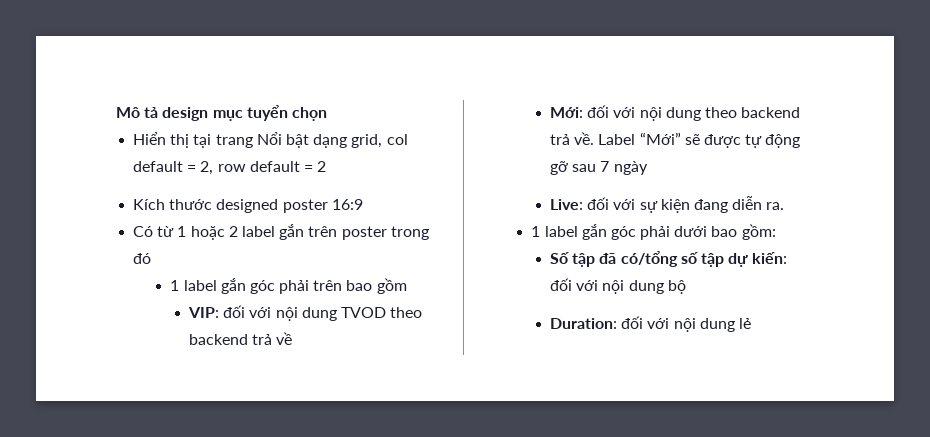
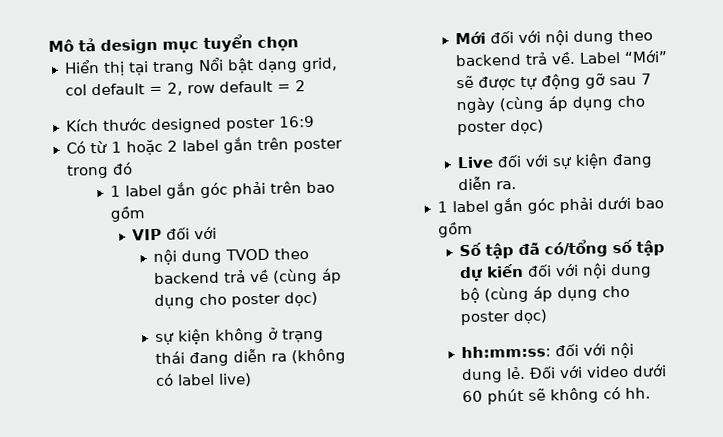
[188,305,272,318] VIP: đối với -> [131,226,217,241] VIP đối với //
[550,107,584,118] // Mới: -> [272,268,343,285] [154,291,319,309] [155,327,325,345] [155,348,347,367] [155,373,253,387] [454,31,486,45] (cùng áp dụng cho poster dọc) // sự kiện không ở trạng thái đang diễn ra (không có label live) // Mới
[550,199,584,210] // Live: -> [498,95,645,113] [456,119,544,136] [456,156,494,169] (cùng áp dụng cho poster dọc) // Live
[741,224,776,240] gồm: -> [437,221,473,238] gồm
[752,252,788,264] kiến: -> [485,263,524,278] kiến
[550,316,751,332] // Duration: đối với nội dung lẻ -> [483,285,630,303] [459,309,548,326] [460,342,634,359] [460,364,667,384] [461,387,651,405] (cùng áp dụng cho poster dọc) // hh:mm:ss: đối với nội dung lẻ. Đối với video dưới 60 phút sẽ không có hh.

